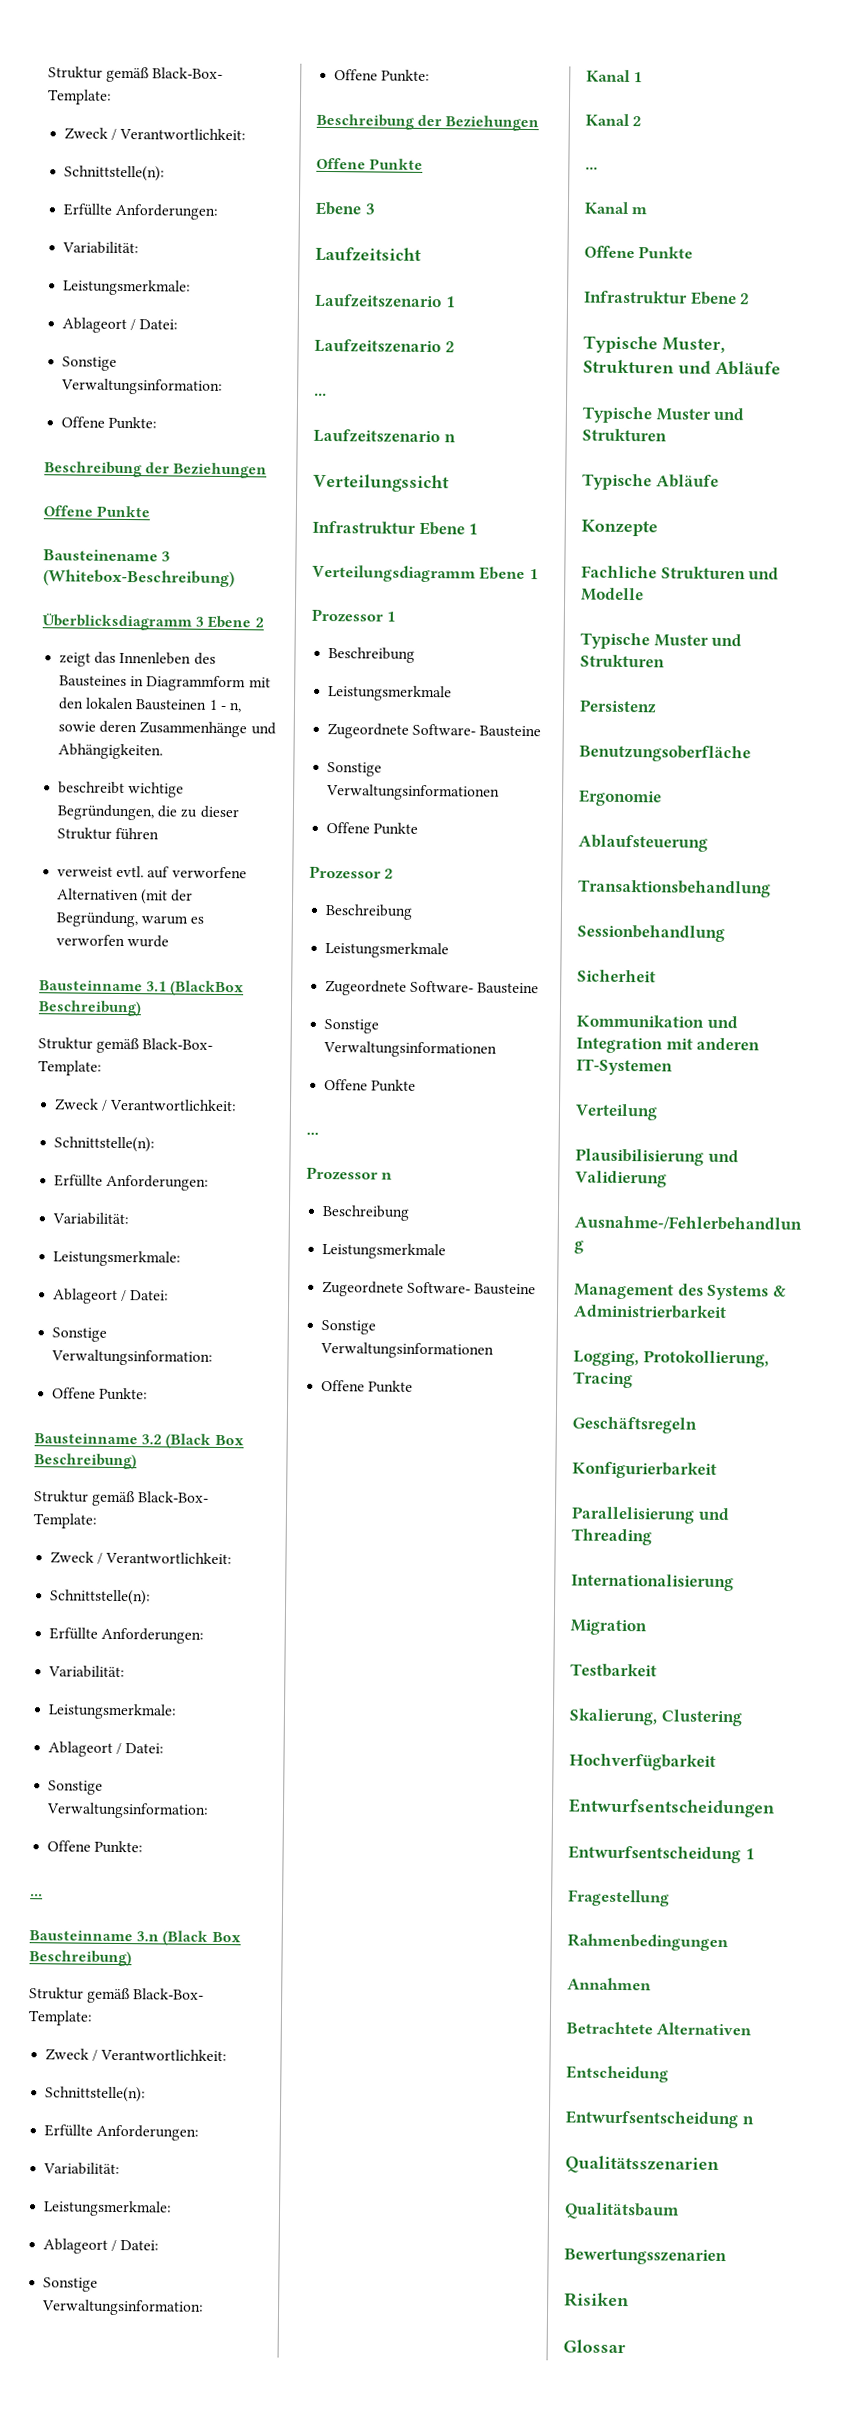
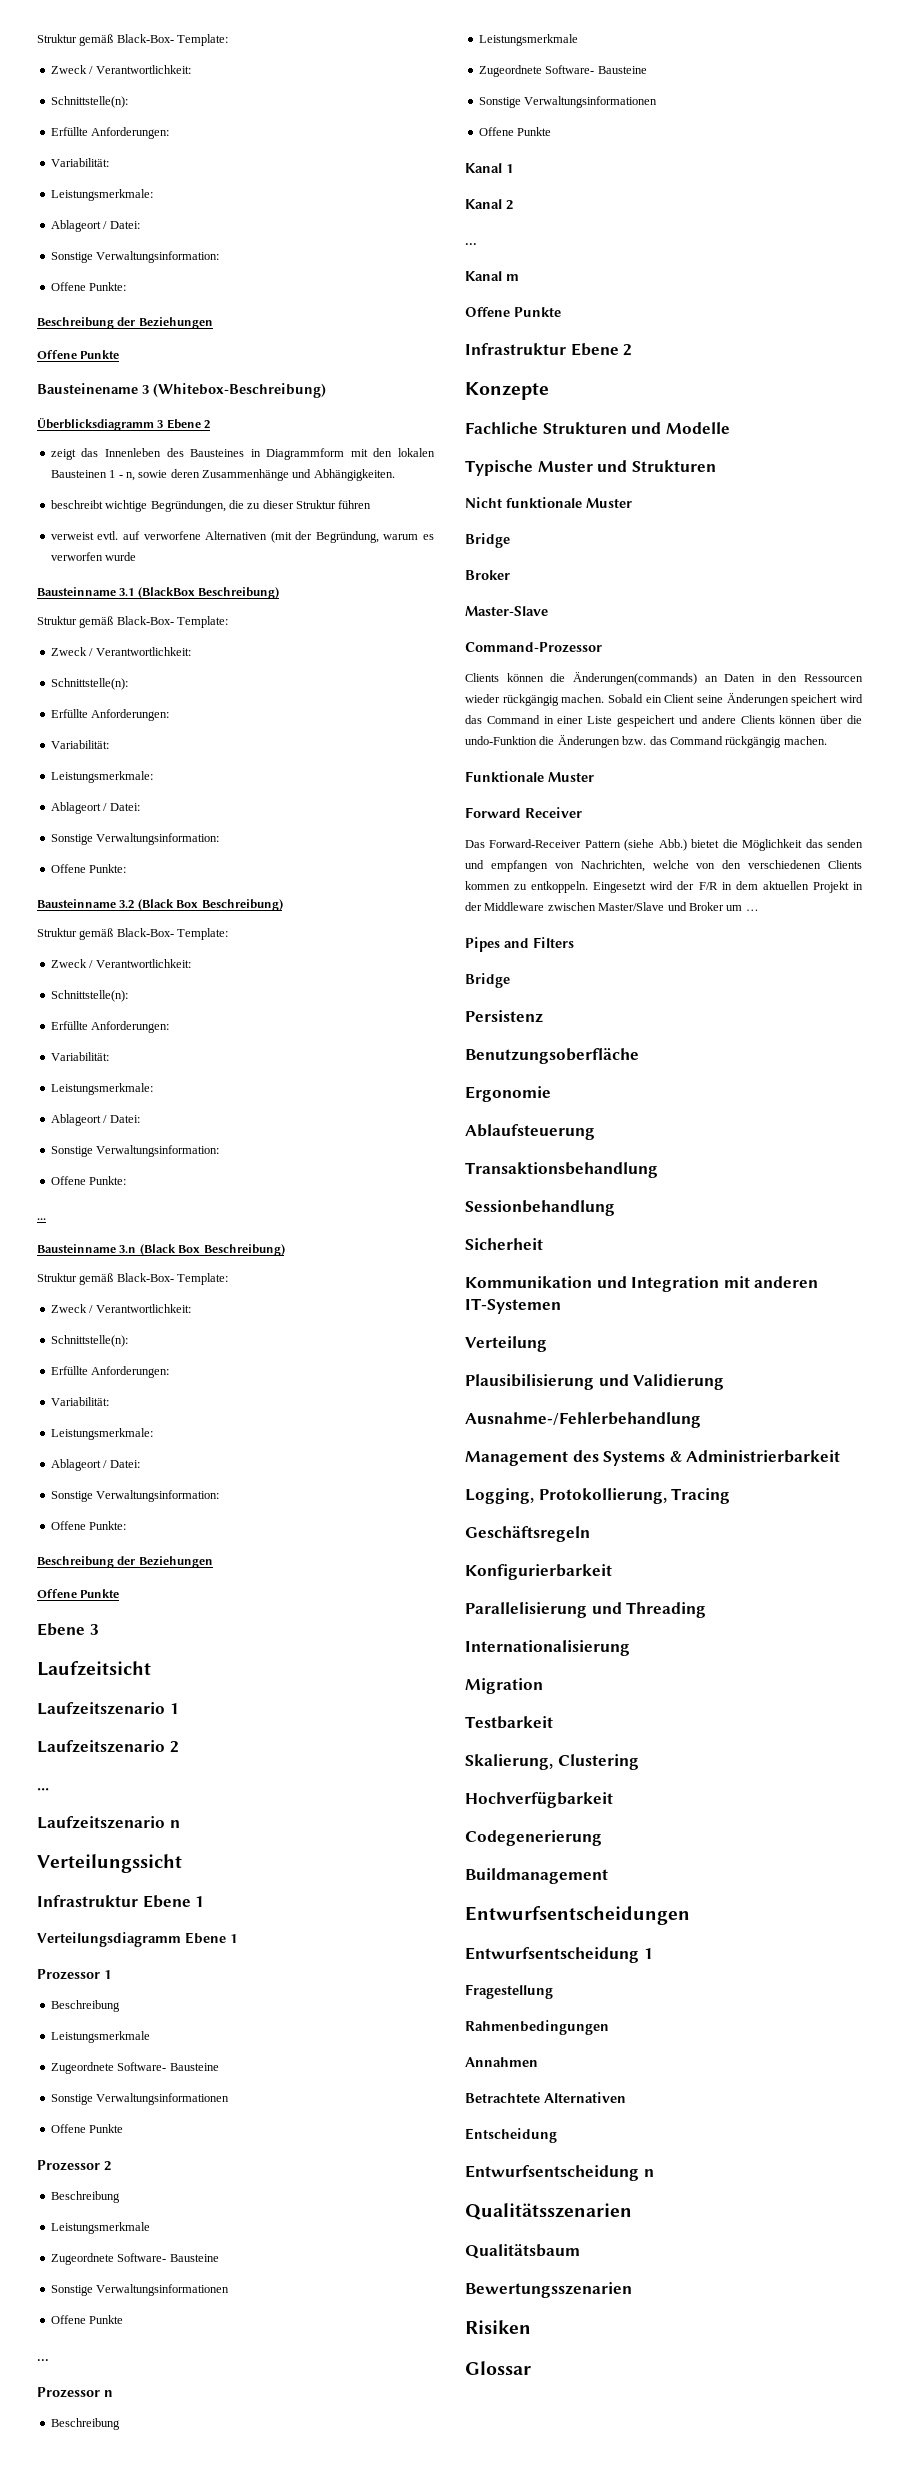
[583,335,725,354] [583,359,781,376] [582,406,745,424] [582,428,667,442] [582,473,719,491] // Typische Muster, Strukturen und Abläufe // Typische Muster und Strukturen // Typische Abläufe -> (633, 350) none
(665, 661) none -> [465,497,632,508] [465,533,510,548] [465,570,510,580] [465,606,548,616] [465,642,602,653] [465,672,863,685] [465,693,863,706] [465,715,862,727] [465,735,827,748] [465,771,594,782] [465,807,582,818] [465,839,863,851] [465,860,862,872] [465,881,863,893] [465,902,759,911] [465,937,574,952] [465,973,510,988] // Nicht funktionale Muster // Bridge // Broker // Master-Slave // Command-Prozessor // Clients können die Änderungen(commands) an Daten in den Ressourcen wieder rückgängig machen. Sobald ein Client seine Änderungen speichert wird das Command in einer Liste gespeichert und andere Clients können über die undo-Funktion die Änderungen bzw. das Command rückgängig machen. // Funktionale Muster // Forward Receiver // Das Forward-Receiver Pattern (siehe Abb.) bietet die Möglichkeit das senden und empfangen von Nachrichten, welche von den verschiedenen Clients kommen zu entkoppeln. Eingesetzt wird der F/R in dem aktuellen Projekt in der Middleware zwischen Master/Slave und Broker um … // Pipes and Filters // Bridge
(716, 1762) none -> [465,1830,602,1846] [465,1868,608,1884] // Codegenerierung // Buildmanagement

